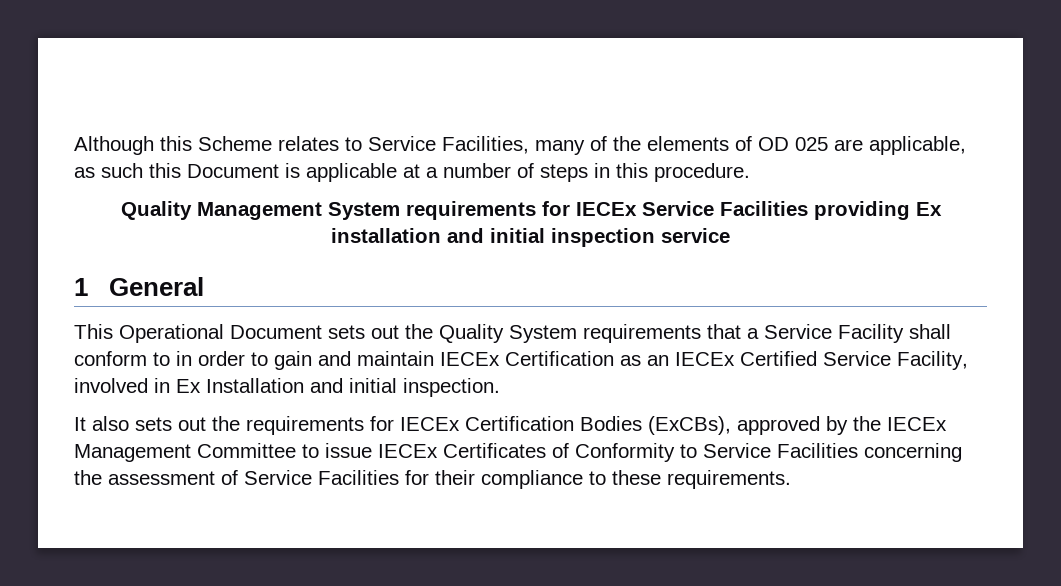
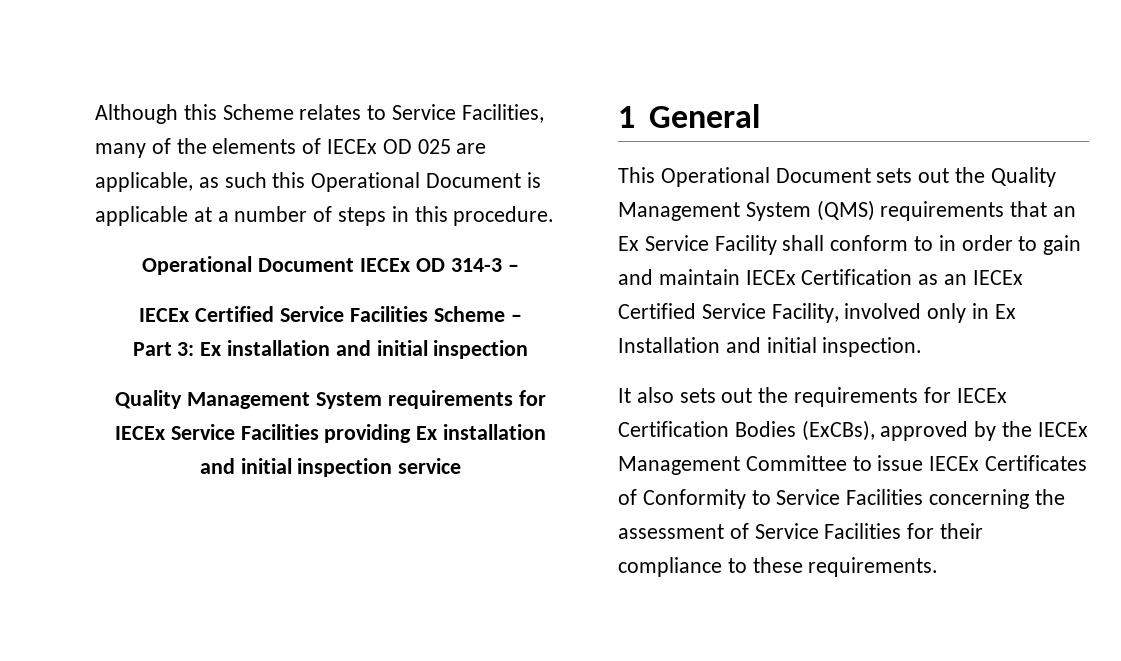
(752, 143) none -> [327,139,378,154] IECEx
(181, 170) none -> [311,172,421,192] Operational
(750, 172) none -> [142,256,519,275] [139,306,522,322] [132,340,529,359] // Operational Document IECEx OD 314-3 – // IECEx Certified Service Facilities Scheme – // Part 3: Ex installation and initial inspection
[509,324,759,343] System requirements that a -> [618,200,1077,221] [618,236,639,251] Management System (QMS) requirements that an Ex
(148, 385) none -> [927,303,967,323] only

